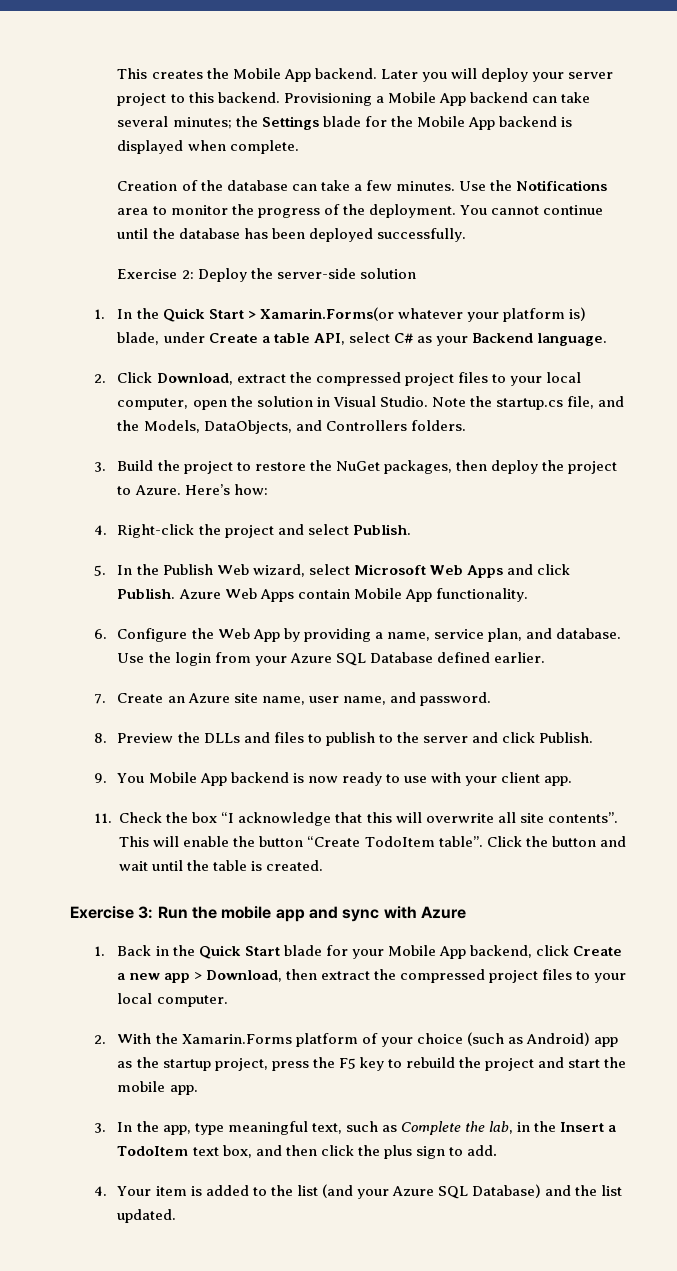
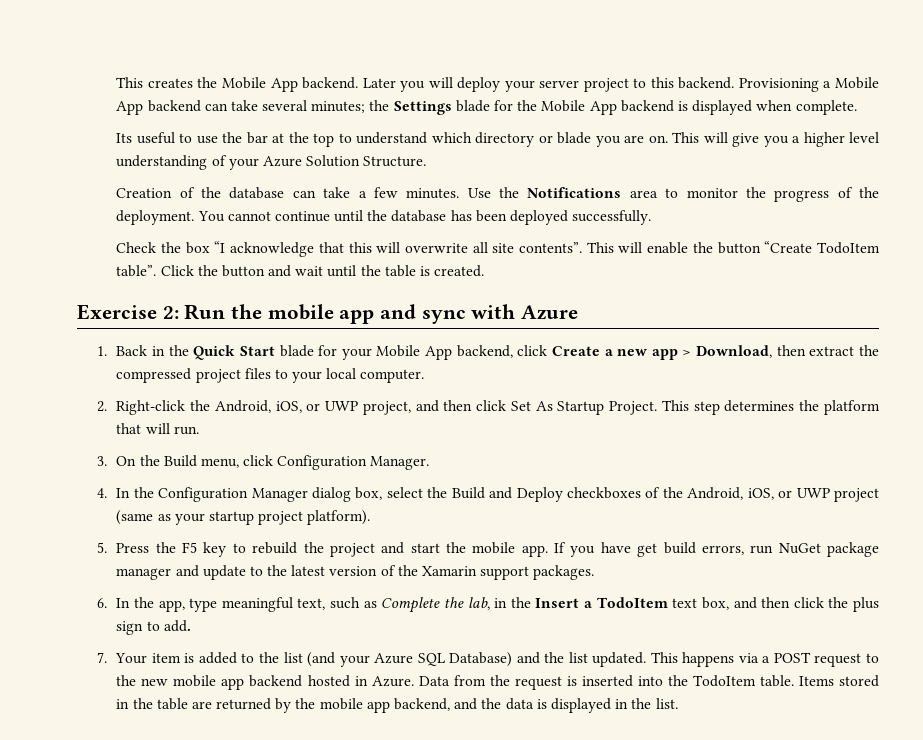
(299, 147) none -> [116,132,879,147] [116,155,427,170] // Its useful to use the bar at the top to understand which directory or blade you are on. This will give you a higher level understanding of your Azure Solution Structure.
[117,268,416,282] [93,307,586,322] [117,332,608,346] [93,372,581,386] [117,396,625,410] [117,420,466,434] [93,460,618,474] [117,484,268,495] [93,524,411,538] [93,564,570,578] [117,588,528,602] [93,628,622,642] [117,652,545,666] [93,692,491,706] [93,732,594,746] [93,772,573,786] [93,813,112,823] Exercise 2: Deploy the server-side solution // 1. In the Quick Start > Xamarin.Forms(or whatever your platform is) blade, under Create a table API, select C# as your Backend language. // 2. Click Download, extract the compressed project files to your local computer, open the solution in Visual Studio. Note the startup.cs file, and the Models, DataObjects, and Controllers folders. // 3. Build the project to restore the NuGet packages, then deploy the project to Azure. Here’s how: // 4. Right-click the project and select Publish. // 5. In the Publish Web wizard, select Microsoft Web Apps and click Publish. Azure Web Apps contain Mobile App functionality. // 6. Configure the Web App by providing a name, service plan, and database. Use the login from your Azure SQL Database defined earlier. // 7. Create an Azure site name, user name, and password. // 8. Preview the DLLs and files to publish to the server and click Publish. // 9. You Mobile App backend is now ready to use with your client app. // 11. -> (652, 217) none
[138,906,154,919] 3: -> [162,306,179,319] 2:
[117,1032,618,1047] [117,1057,309,1071] With the Xamarin.Forms platform of your choice (such as Android) app as the startup project, press -> [116,400,880,415] [116,423,199,435] [96,455,430,470] [96,487,879,502] [116,510,371,525] [96,542,150,553] Right-click the Android, iOS, or UWP project, and then click Set As Startup Project. This step determines the platform that will run. // 3. On the Build menu, click Configuration Manager. // 4. In the Configuration Manager dialog box, select the Build and Deploy checkboxes of the Android, iOS, or UWP project (same as your startup project platform). // 5. Press
[93,1123,106,1133] // 3. -> [554,542,879,557] [116,565,595,580] [96,598,107,608] If you have get build errors, run NuGet package manager and update to the latest version of the Xamarin support packages. // 6.
[93,1186,107,1196] 4. -> [96,652,107,663] 7.
(177, 1216) none -> [650,652,880,667] [116,675,879,690] [116,698,678,713] This happens via a POST request to the new mobile app backend hosted in Azure. Data from the request is inserted into the TodoItem table. Items stored in the table are returned by the mobile app backend, and the data is displayed in the list.

